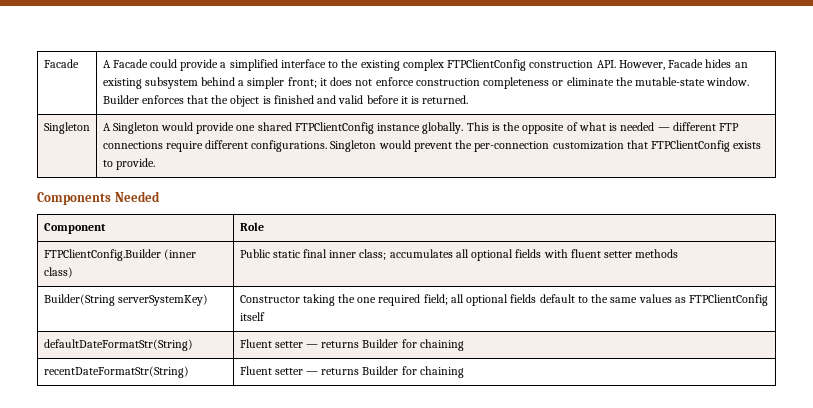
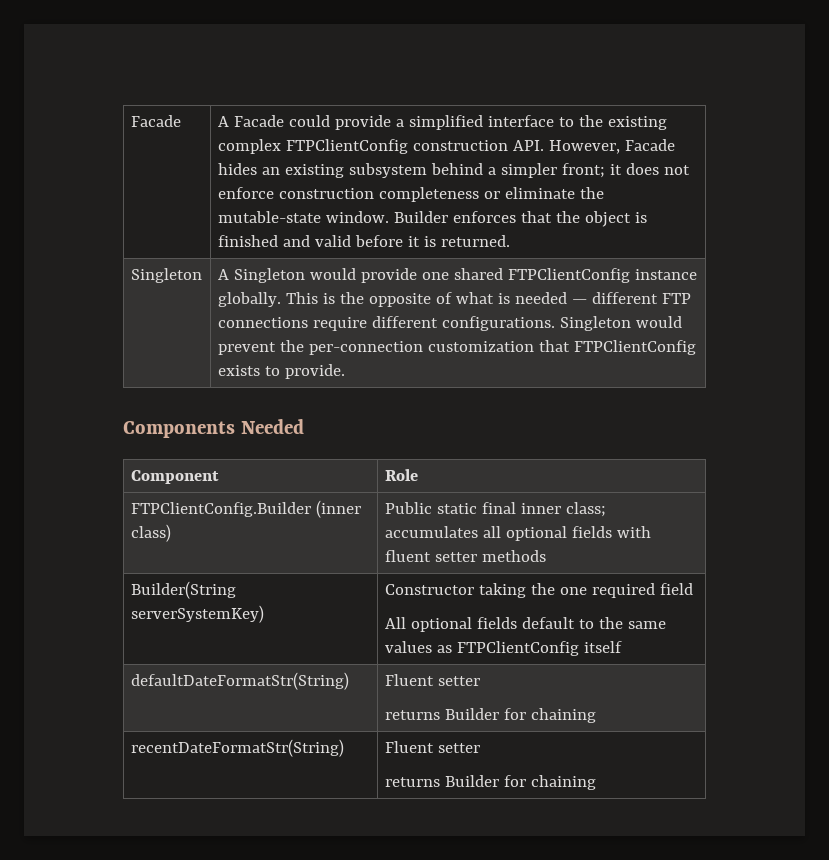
[423,294,464,305] field; all -> [659,583,693,595] [384,617,406,629] field // All
[305,344,318,348] — -> (480, 681) //
[305,371,318,375] — -> (480, 748) //

